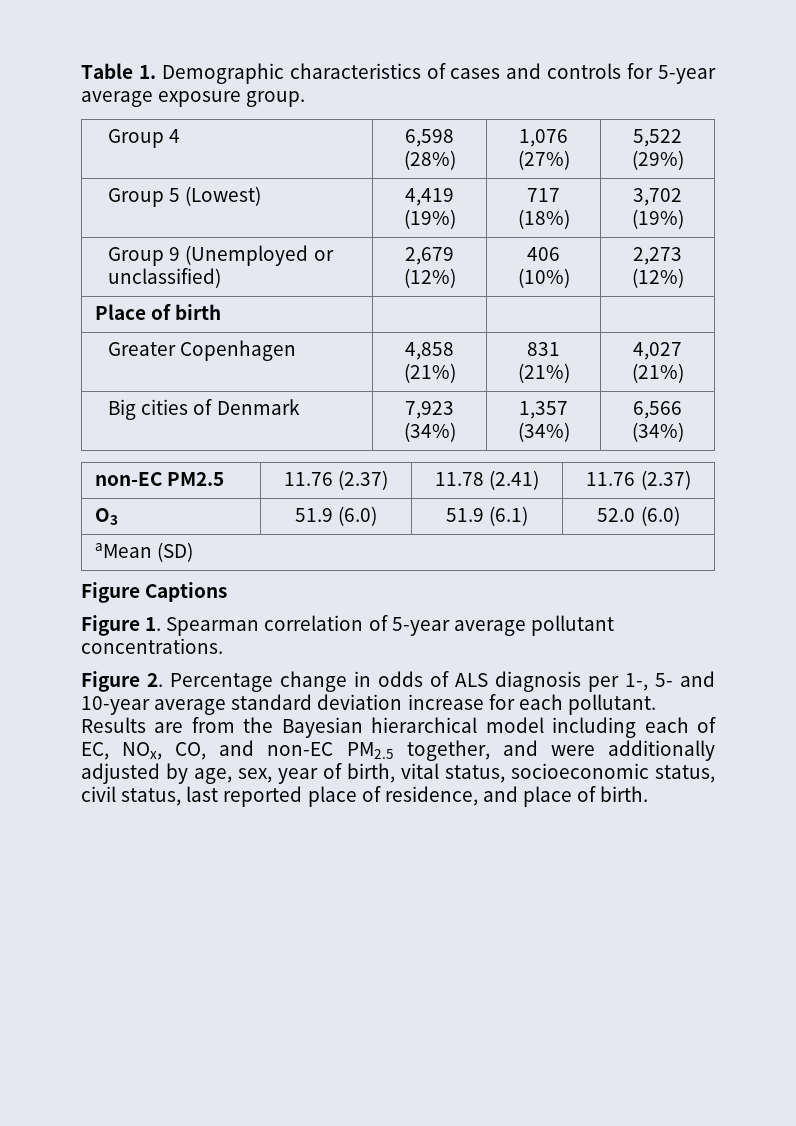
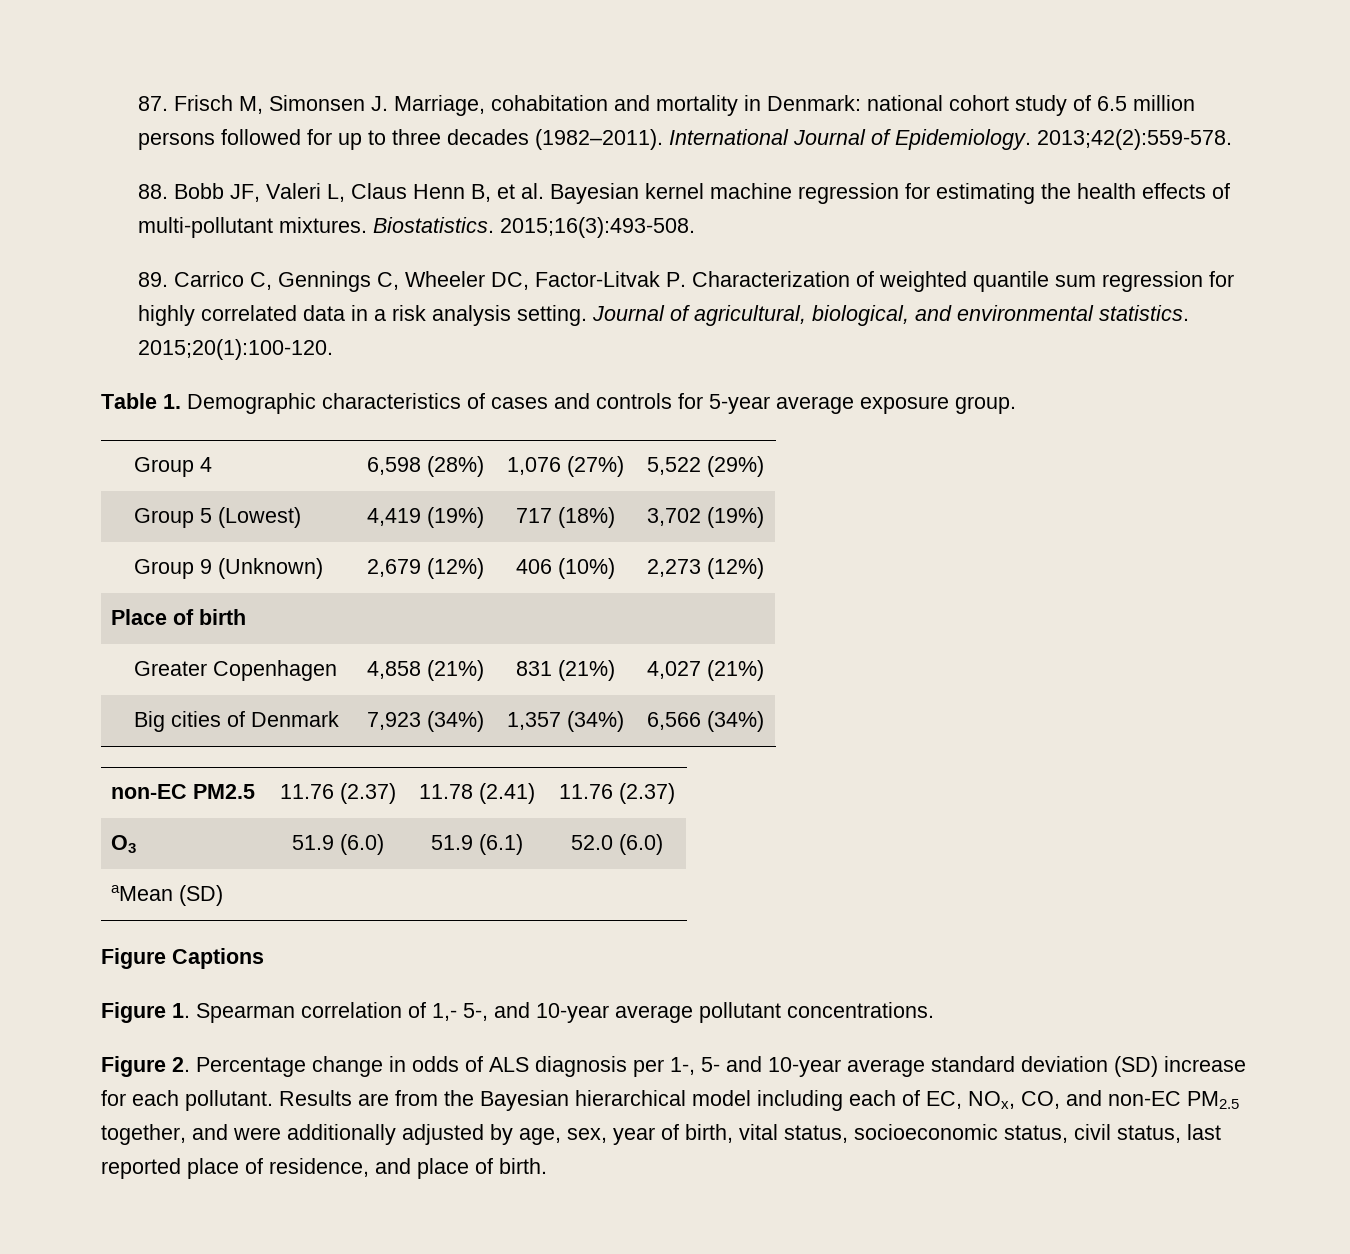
(81, 71) none -> [138,95,1196,116] [138,129,1233,150] [138,183,1231,204] [138,217,696,238] [138,271,1235,292] [138,305,1190,326] [138,339,334,360] 87. Frisch M, Simonsen J. Marriage, cohabitation and mortality in Denmark: national cohort study of 6.5 million persons followed for up to three decades (1982–2011). International Journal of Epidemiology. 2013;42(2):559-578. // 88. Bobb JF, Valeri L, Claus Henn B, et al. Bayesian kernel machine regression for estimating the health effects of multi-pollutant mixtures. Biostatistics. 2015;16(3):493-508. // 89. Carrico C, Gennings C, Wheeler DC, Factor-Litvak P. Characterization of weighted quantile sum regression for highly correlated data in a risk analysis setting. Journal of agricultural, biological, and environmental statistics. 2015;20(1):100-120. //
[185,245,334,266] [108,268,222,288] (Unemployed or unclassified) -> [217,558,323,579] (Unknown)
[391,617,450,636] 5-year -> [432,1002,609,1023] 1,- 5-, and 10-year
(403, 702) none -> [1114,1056,1158,1077] (SD)

